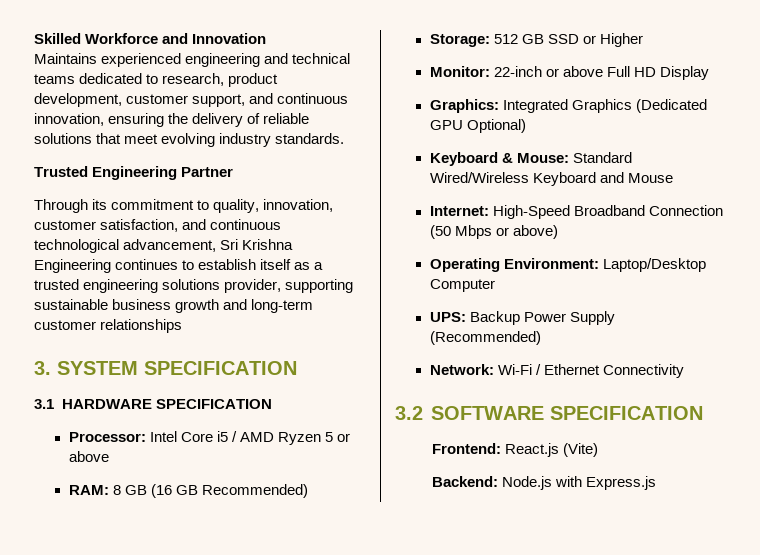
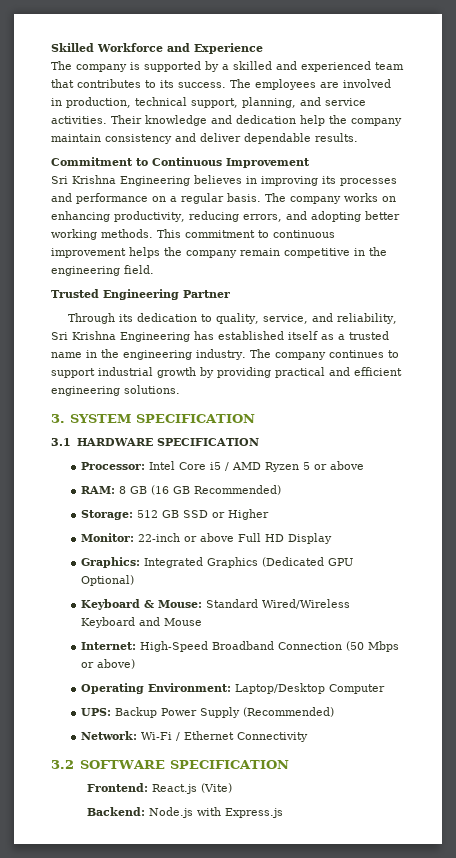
[192,33,267,44] [34,53,351,67] [34,73,279,87] [34,93,349,107] [34,113,310,127] [34,133,345,147] Innovation // Maintains experienced engineering and technical teams dedicated to research, product development, customer support, and continuous innovation, ensuring the delivery of reliable solutions that meet evolving industry standards. -> [194,43,263,54] [51,61,404,72] [51,79,391,90] [51,97,366,108] [51,115,402,126] [51,133,358,144] [51,157,310,168] [51,175,397,186] [51,193,396,204] [51,211,400,222] [51,229,335,240] [51,247,387,258] [51,265,154,276] Experience // The company is supported by a skilled and experienced team that contributes to its success. The employees are involved in production, technical support, planning, and service activities. Their knowledge and dedication help the company maintain consistency and deliver dependable results. // Commitment to Continuous Improvement // Sri Krishna Engineering believes in improving its processes and performance on a regular basis. The company works on enhancing productivity, reducing errors, and adopting better working methods. This commitment to continuous improvement helps the company remain competitive in the engineering field.
[111,199,195,210] commitment -> [137,313,198,322] dedication
[263,199,334,212] [34,219,282,232] [34,239,294,253] [34,259,324,273] [34,279,354,293] [34,299,314,313] [34,319,183,333] innovation, customer satisfaction, and continuous technological advancement, Sri Krishna Engineering continues to establish itself as a trusted engineering solutions provider, supporting sustainable business growth and long-term customer relationships -> [263,313,398,324] [51,331,389,342] [51,349,399,360] [51,367,402,378] [51,385,180,396] service, and reliability, Sri Krishna Engineering has established itself as a trusted name in the engineering industry. The company continues to support industrial growth by providing practical and efficient engineering solutions.

